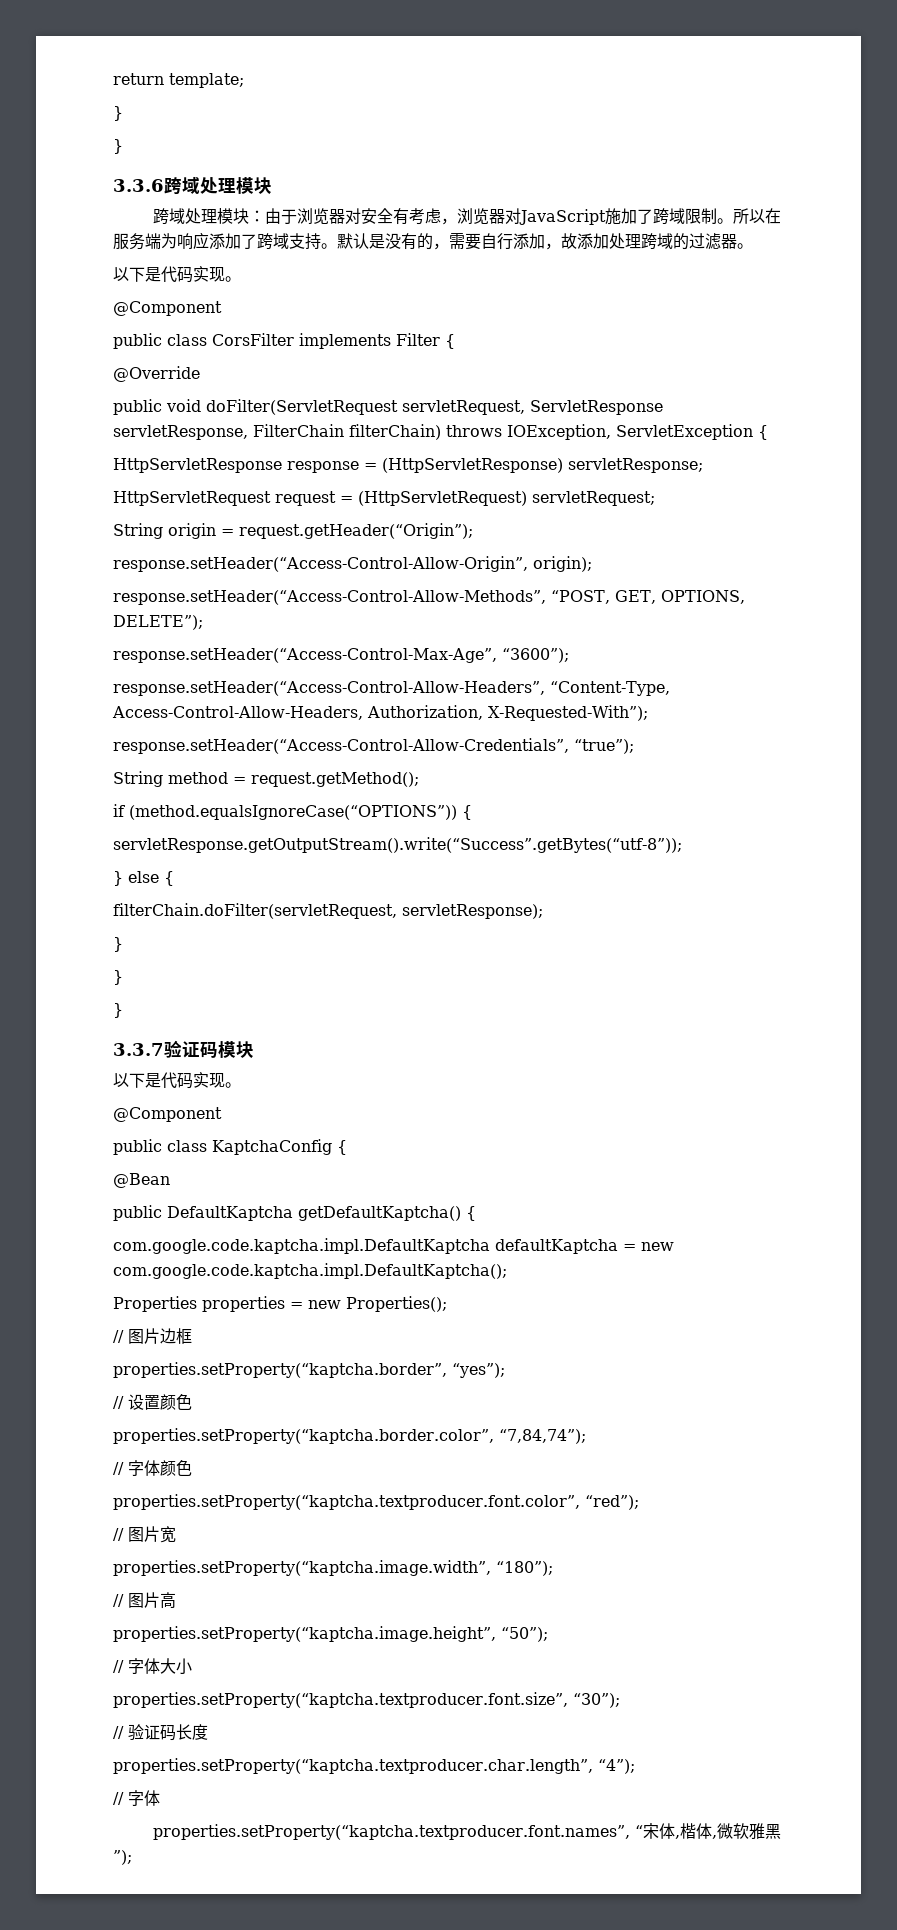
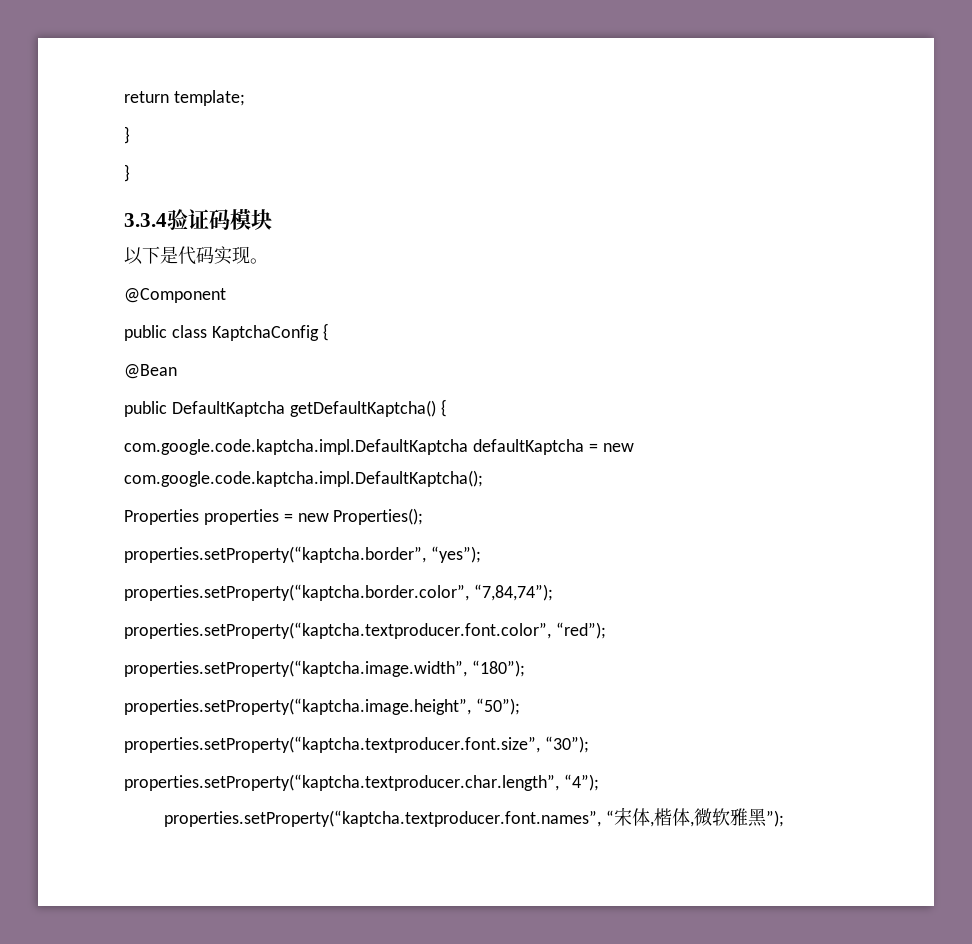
[113,176,272,195] [153,208,782,225] [113,232,753,250] [113,266,241,283] [113,301,222,316] [113,333,455,349] [113,366,200,382] [113,399,663,415] [113,424,768,440] [113,458,703,473] [113,491,655,506] [113,523,473,539] [113,556,592,572] [113,590,745,605] [113,615,203,630] [113,648,569,663] [113,681,670,696] [112,705,648,721] [113,738,634,754] [113,771,419,787] [113,804,472,820] [113,837,682,853] [113,871,174,886] [113,903,543,919] [113,937,123,952] [113,970,123,985] [113,1003,123,1018] [113,1043,164,1056] 3.3.6跨域处理模块 // 跨域处理模块：由于浏览器对安全有考虑，浏览器对JavaScript施加了跨域限制。所以在服务端为响应添加了跨域支持。默认是没有的，需要自行添加，故添加处理跨域的过滤器。 // 以下是代码实现。 // @Component // public class CorsFilter implements Filter { // @Override // public void doFilter(ServletRequest servletRequest, ServletResponse servletResponse, FilterChain filterChain) throws IOException, ServletException { // HttpServletResponse response = (HttpServletResponse) servletResponse; // HttpServletRequest request = (HttpServletRequest) servletRequest; // String origin = request.getHeader(“Origin”); // response.setHeader(“Access-Control-Allow-Origin”, origin); // response.setHeader(“Access-Control-Allow-Methods”, “POST, GET, OPTIONS, DELETE”); // response.setHeader(“Access-Control-Max-Age”, “3600”); // response.setHeader(“Access-Control-Allow-Headers”, “Content-Type, Access-Control-Allow-Headers, Authorization, X-Requested-With”); // response.setHeader(“Access-Control-Allow-Credentials”, “true”); // String method = request.getMethod(); // if (method.equalsIgnoreCase(“OPTIONS”)) { // servletResponse.getOutputStream().write(“Success”.getBytes(“utf-8”)); // } else { // filterChain.doFilter(servletRequest, servletResponse); // } // } // } // 3.3.7 -> [124,213,167,227] 3.3.4
[113,1328,192,1344] // // 图片边框 -> (424, 516) none
[113,1394,192,1410] // // 设置颜色 -> (481, 554) none
[113,1460,192,1476] // // 字体颜色 -> (553, 592) none
[113,1526,176,1543] // // 图片宽 -> (606, 630) none
[113,1592,176,1609] // // 图片高 -> (525, 668) none
[113,1658,192,1675] // // 字体大小 -> (520, 706) none
[113,1724,208,1741] // // 验证码长度 -> (589, 744) none
[113,1790,160,1806] // // 字体 -> (599, 782) none

